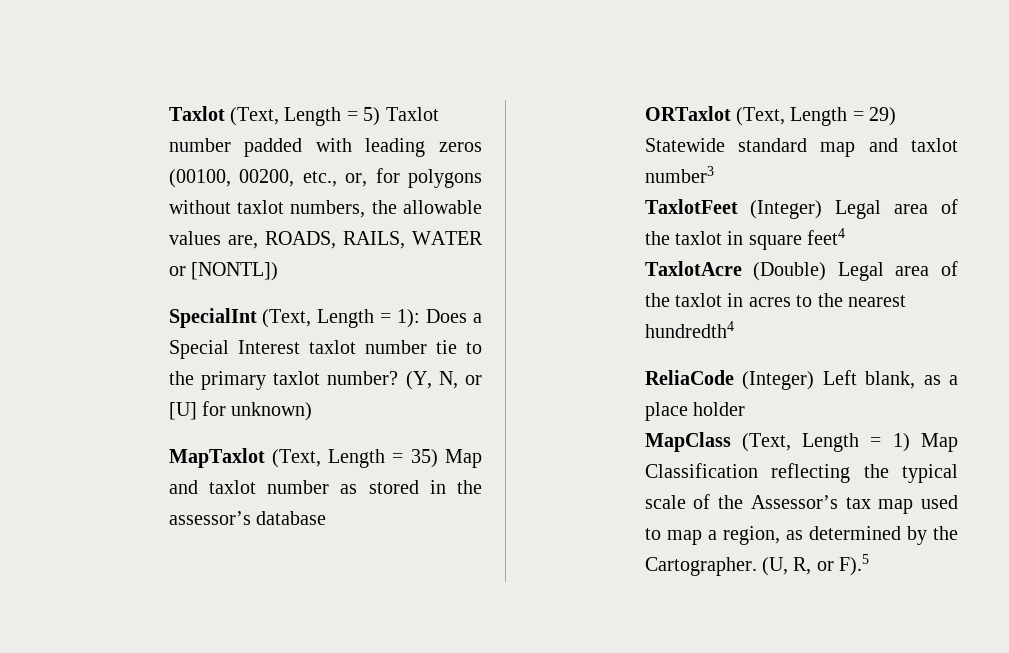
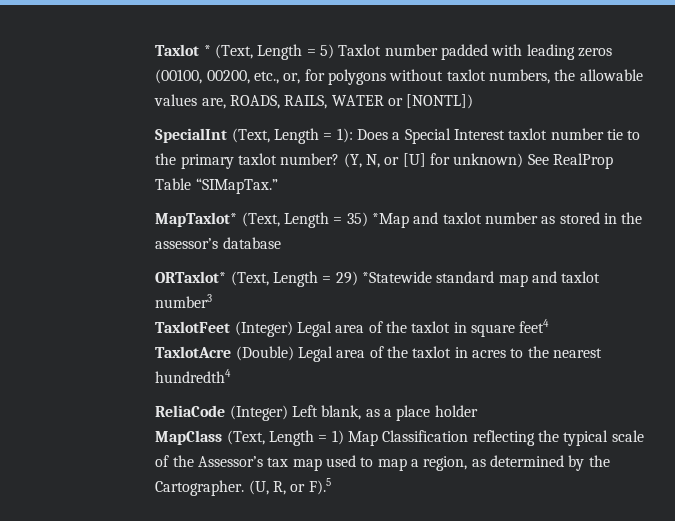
[168,106,225,121] Taxlot -> [155,44,211,56] Taxlot *
[168,448,265,468] // MapTaxlot -> [527,153,613,169] [155,178,278,194] [155,212,238,227] See RealProp Table “SIMapTax.” // MapTaxlot*
[445,449,483,468] Map -> [371,213,409,228] *Map
[644,106,731,121] ORTaxlot -> [155,271,227,283] ORTaxlot*
[644,138,725,152] Statewide -> [361,271,432,283] *Statewide

